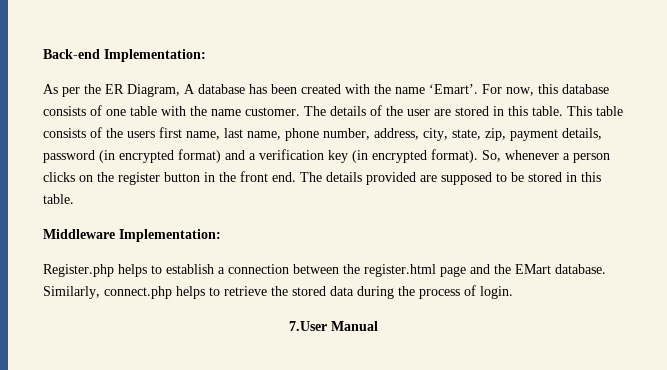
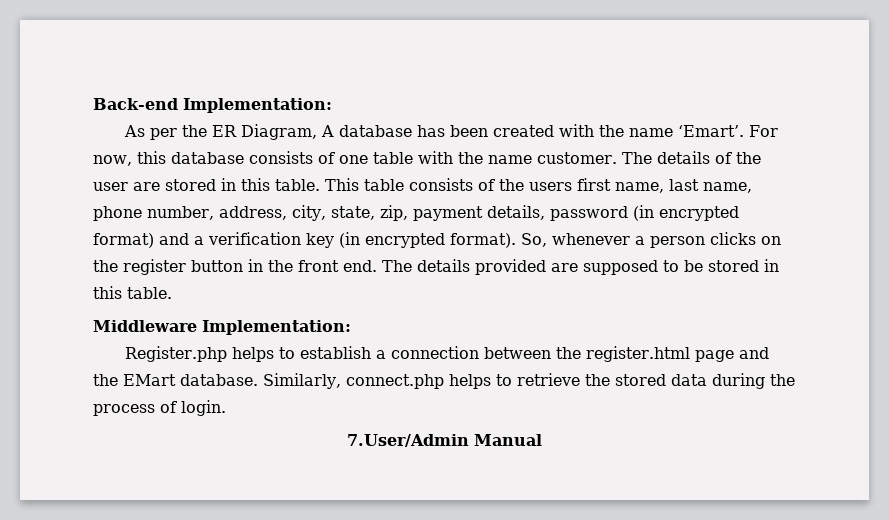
[289,321,327,331] 7.User -> [347,434,469,447] 7.User/Admin

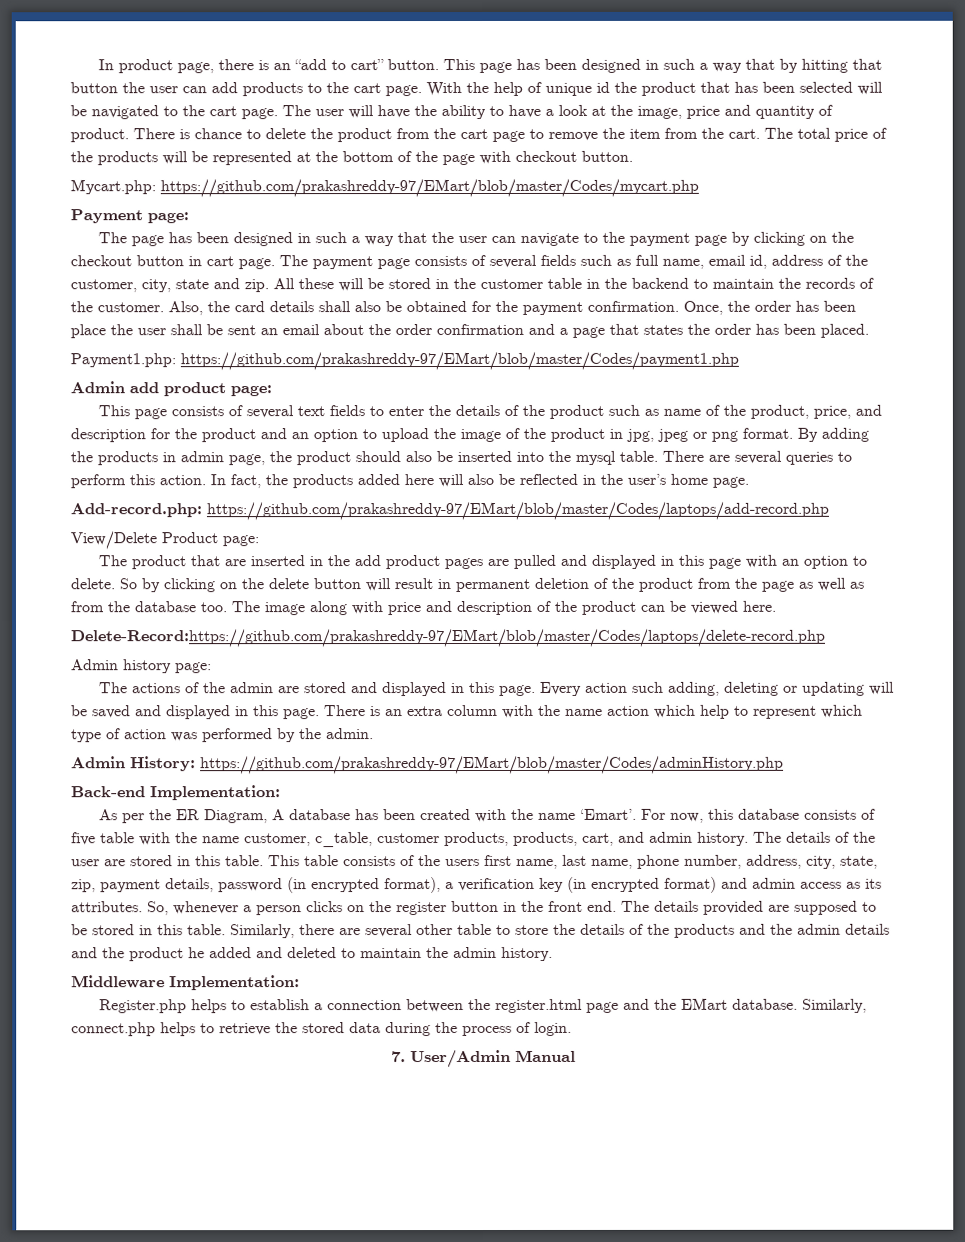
(93, 104) none -> [98,58,883,74] [70,81,883,97] [70,104,833,120] [70,127,887,143] [70,150,633,166] [70,178,699,198] [70,209,189,224] [98,231,855,247] [70,254,868,270] [70,277,874,293] [70,300,856,316] [70,323,869,339] [70,351,739,371] [70,381,272,397] [98,404,883,420] [70,427,869,443] [70,450,852,466] [70,473,749,489] [70,501,829,521] [70,531,259,550] [98,554,868,570] [70,577,864,593] [70,600,776,616] [71,628,826,648] [71,659,212,674] [99,681,896,697] [71,704,863,720] [71,728,374,743] [71,755,784,775] In product page, there is an “add to cart” button. This page has been designed in such a way that by hitting that button the user can add products to the cart page. With the help of unique id the product that has been selected will be navigated to the cart page. The user will have the ability to have a look at the image, price and quantity of product. There is chance to delete the product from the cart page to remove the item from the cart. The total price of the products will be represented at the bottom of the page with checkout button. // Mycart.php: https://github.com/prakashreddy-97/EMart/blob/master/Codes/mycart.php // Payment page: // The page has been designed in such a way that the user can navigate to the payment page by clicking on the checkout button in cart page. The payment page consists of several fields such as full name, email id, address of the customer, city, state and zip. All these will be stored in the customer table in the backend to maintain the records of the customer. Also, the card details shall also be obtained for the payment confirmation. Once, the order has been place the user shall be sent an email about the order confirmation and a page that states the order has been placed. // Payment1.php: https://github.com/prakashreddy-97/EMart/blob/master/Codes/payment1.php // Admin add product page: // This page consists of several text fields to enter the details of the product such as name of the product, price, and description for the product and an option to upload the image of the product in jpg, jpeg or png format. By adding the products in admin page, the product should also be inserted into the mysql table. There are several queries to perform this action. In fact, the products added here will also be reflected in the user’s home page. // Add-record.php: https://github.com/prakashreddy-97/EMart/blob/master/Codes/laptops/add-record.php // View/Delete Product page: // The product that are inserted in the add product pages are pulled and displayed in this page with an option to delete. So by clicking on the delete button will result in permanent deletion of the product from the page as well as from the database too. The image along with price and description of the product can be viewed here. // Delete-Record:https://github.com/prakashreddy-97/EMart/blob/master/Codes/laptops/delete-record.php // Admin history page: // The actions of the admin are stored and displayed in this page. Every action such adding, deleting or updating will be saved and displayed in this page. There is an extra column with the name action which help to represent which type of action was performed by the admin. // Admin History: https://github.com/prakashreddy-97/EMart/blob/master/Codes/adminHistory.php //
[338,155,368,164] one -> [71,832,96,846] five
[536,152,617,164] customer. -> [244,831,749,848] customer, c_table, customer products, products, cart, and admin history.
[93,233,189,248] format) and -> [384,877,441,894] format),
[450,233,516,248] format). -> [664,876,882,893] [71,901,143,913] format) and admin access as its attributes.
(172, 293) none -> [230,923,890,939] [71,946,553,962] Similarly, there are several other table to store the details of the products and the admin details and the product he added and deleted to maintain the admin history.
[347,434,469,447] 7.User/Admin -> [390,1049,511,1069] 7. User/Admin

